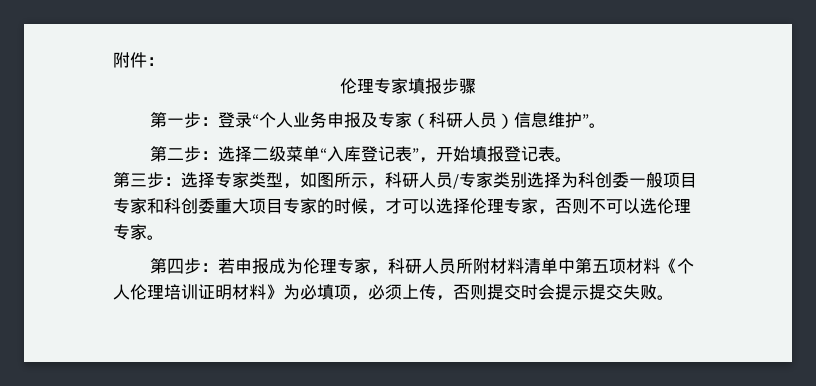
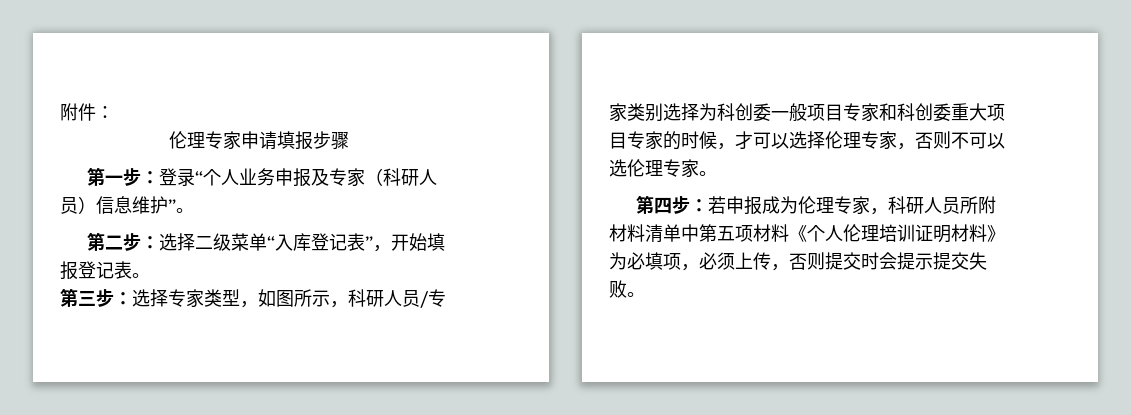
(408, 86) none -> [240,131,277,150] 申请

